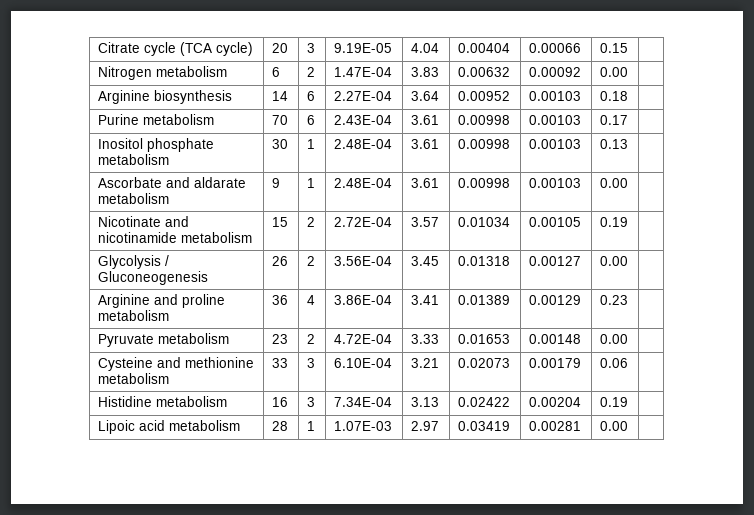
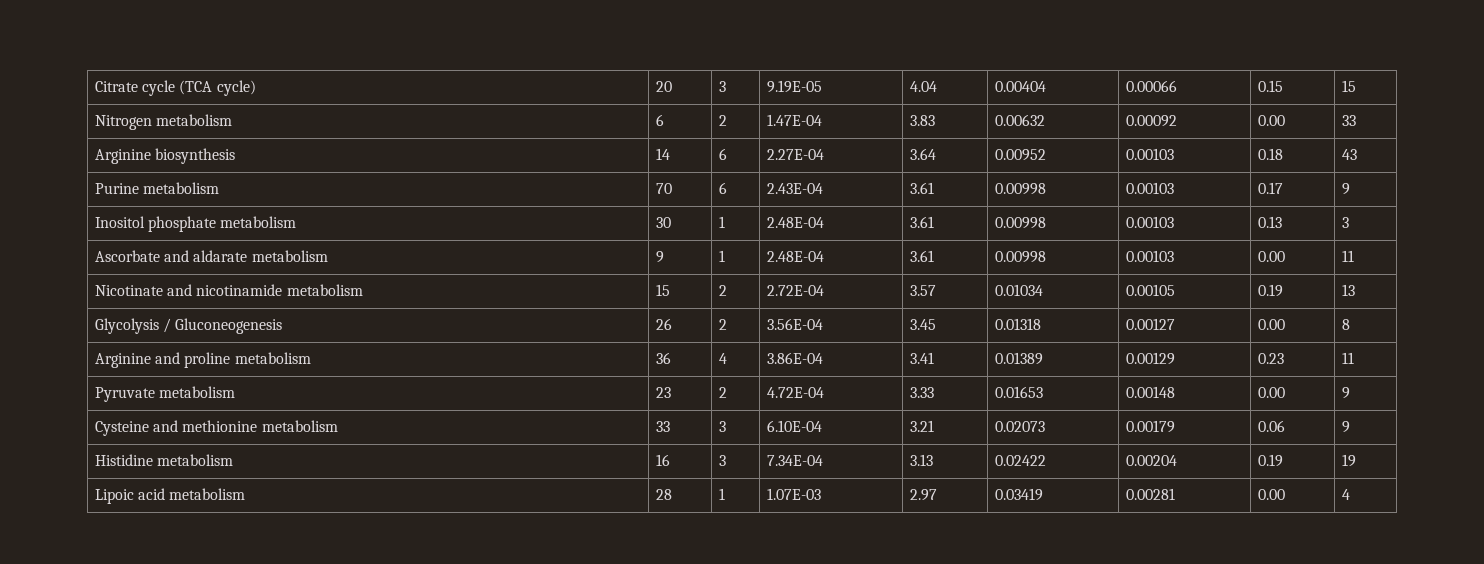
(629, 48) none -> [1341,80,1356,92] 15
(629, 72) none -> [1341,115,1356,126] 33
(629, 96) none -> [1341,149,1357,160] 43
(629, 120) none -> [1341,183,1350,195] 9
(629, 144) none -> [1341,217,1349,228] 3
(629, 183) none -> [1341,250,1354,262] 11
(629, 222) none -> [1341,284,1355,296] 13
(629, 261) none -> [1341,319,1350,330] 8
(629, 300) none -> [1341,352,1354,364] 11
(629, 339) none -> [1341,387,1350,399] 9
(629, 363) none -> [1341,421,1350,433] 9
(629, 402) none -> [1341,454,1356,467] 19
(629, 426) none -> [1341,489,1350,500] 4

